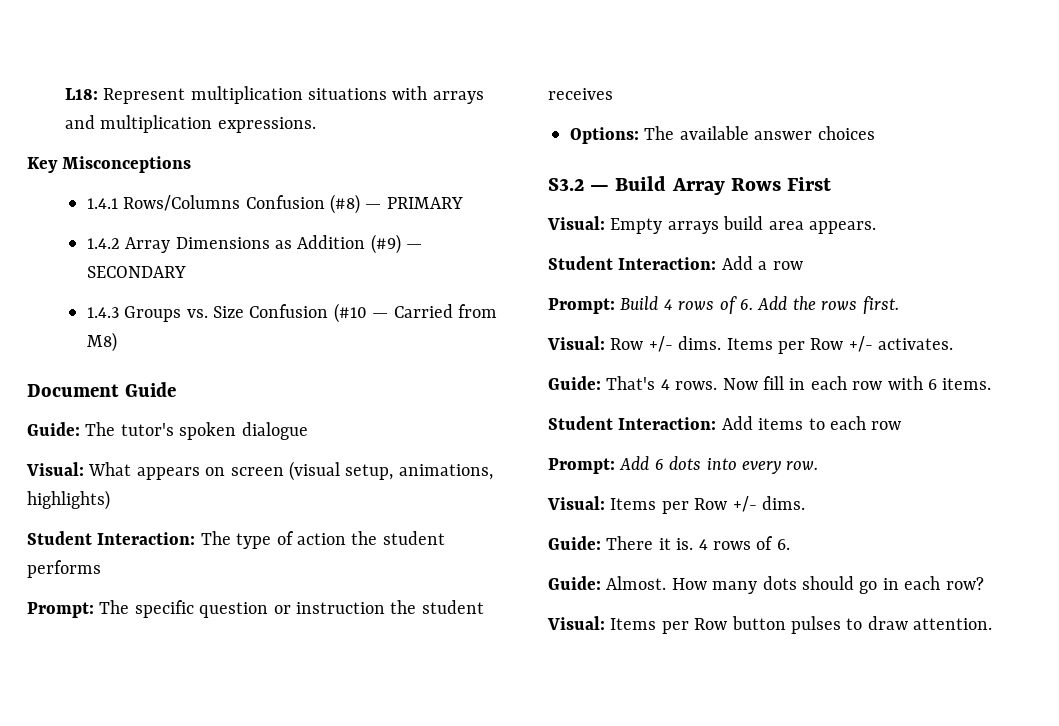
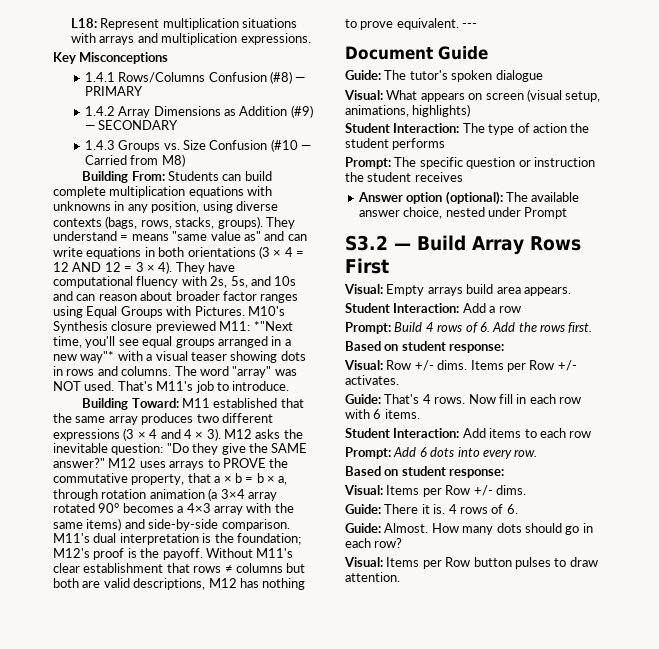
(117, 342) none -> [82,171,272,183] [53,186,273,198] [53,201,278,213] [53,216,295,229] [53,231,307,241] [53,246,304,259] [53,261,235,274] [53,276,297,288] [53,291,299,303] [53,306,285,318] [53,321,293,333] [53,336,291,348] [53,351,306,363] [53,366,297,378] [53,381,290,393] [82,398,304,410] [53,413,273,425] [53,428,303,441] [53,443,308,455] [53,458,289,470] [53,473,288,485] [53,488,277,501] [53,503,294,515] [53,518,290,531] [53,533,301,545] [53,548,294,560] [53,563,306,573] [53,578,306,590] [345,18,478,30] // Building From: Students can build complete multiplication equations with unknowns in any position, using diverse contexts (bags, rows, stacks, groups). They understand = means "same value as" and can write equations in both orientations (3 × 4 = 12 AND 12 = 3 × 4). They have computational fluency with 2s, 5s, and 10s and can reason about broader factor ranges using Equal Groups with Pictures. M10's Synthesis closure previewed M11: *"Next time, you'll see equal groups arranged in a new way"* with a visual teaser showing dots in rows and columns. The word "array" was NOT used. That's M11's job to introduce. // Building Toward: M11 established that the same array produces two different expressions (3 × 4 and 4 × 3). M12 asks the inevitable question: "Do they give the SAME answer?" M12 uses arrays to PROVE the commutative property, that a × b = b × a, through rotation animation (a 3×4 array rotated 90° becomes a 4×3 array with the same items) and side-by-side comparison. M11's dual interpretation is the foundation; M12's proof is the payoff. Without M11's clear establishment that rows ≠ columns but both are valid descriptions, M12 has nothing to prove equivalent. ---
[570,126,875,144] Options: The available answer choices -> [357,191,580,205] [358,207,568,219] Answer option (optional): The available answer choice, nested under Prompt
(899, 305) none -> [345,341,505,353] // Based on student response:
(819, 465) none -> [345,466,505,478] // Based on student response:

